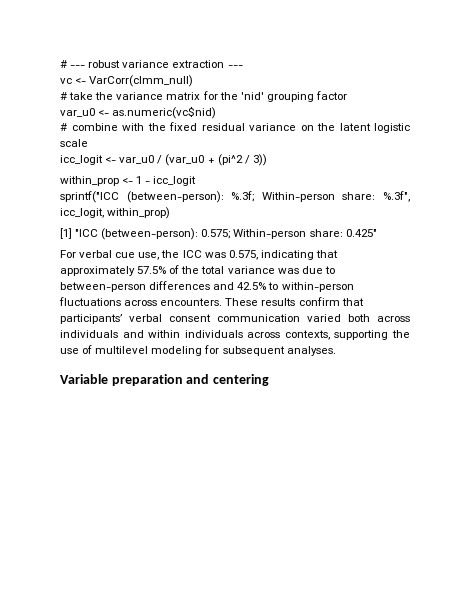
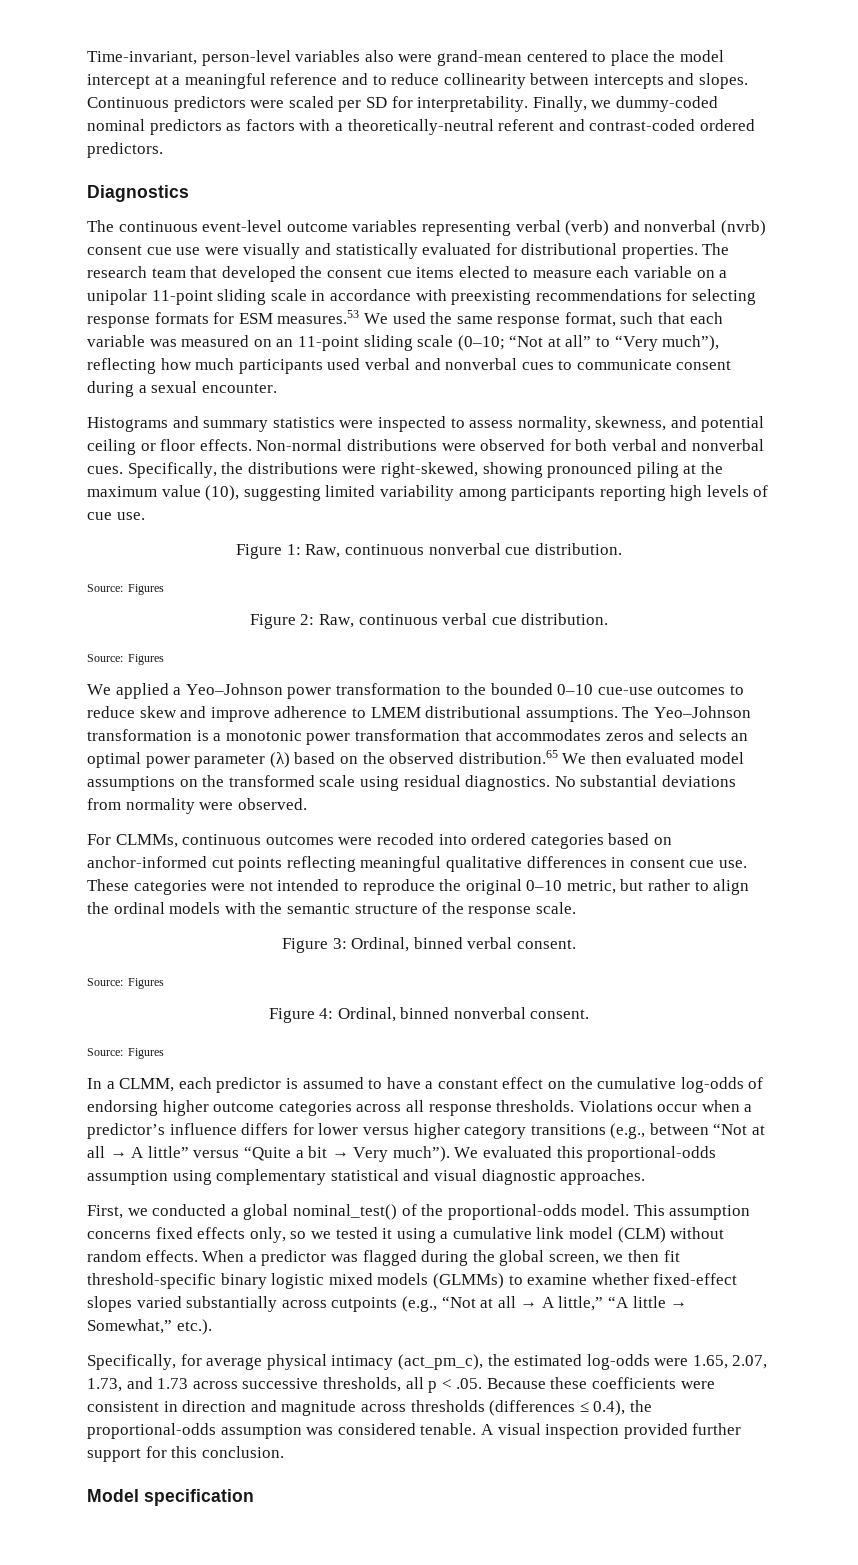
[60,60,243,68] [60,75,194,87] [60,91,347,102] [60,106,217,119] [60,122,410,133] [60,139,88,147] [60,154,267,166] [60,176,197,186] [60,191,410,203] [60,207,171,219] [60,228,377,240] [60,250,338,260] [60,265,335,276] [60,281,354,292] [59,297,364,306] [60,314,410,324] [60,330,410,340] [60,345,336,356] [60,374,269,386] # --- robust variance extraction --- // vc <- VarCorr(clmm_null) // # take the variance matrix for the 'nid' grouping factor // var_u0 <- as.numeric(vc$nid) // # combine with the fixed residual variance on the latent logistic scale // icc_logit <- var_u0 / (var_u0 + (pi^2 / 3)) // within_prop <- 1 - icc_logit // sprintf("ICC (between-person): %.3f; Within-person share: %.3f", icc_logit, within_prop) // [1] "ICC (between-person): 0.575; Within-person share: 0.425" // For verbal cue use, the ICC was 0.575, indicating that approximately 57.5% of the total variance was due to between-person differences and 42.5% to within-person fluctuations across encounters. These results confirm that participants’ verbal consent communication varied both across individuals and within individuals across contexts, supporting the use of multilevel modeling for subsequent analyses. // Variable preparation and centering -> [87,50,724,66] [87,73,749,89] [87,96,718,112] [87,119,755,135] [87,142,163,158] [87,185,189,202] [87,220,766,236] [87,243,730,259] [87,266,728,282] [87,289,756,305] [87,310,723,328] [87,335,720,351] [87,358,732,374] [87,381,277,397] [87,416,765,432] [87,439,765,455] [87,462,723,478] [87,485,769,501] [87,512,145,520] [236,543,622,559] [87,584,164,595] [249,613,609,629] [87,654,164,665] [87,683,745,699] [87,706,751,722] [87,729,749,745] [87,750,745,768] [87,775,736,791] [87,798,307,814] [87,833,672,849] [87,856,747,872] [87,879,750,895] [87,902,576,918] [282,937,576,953] [87,978,164,989] [268,1007,590,1023] [87,1048,164,1059] [87,1077,764,1093] [87,1100,753,1116] [87,1123,766,1139] [87,1146,717,1162] [87,1169,646,1185] [87,1204,751,1220] [87,1227,725,1243] [87,1250,680,1266] [87,1273,738,1289] [87,1296,688,1312] [87,1319,212,1335] [87,1354,768,1370] [87,1377,715,1393] [87,1400,652,1416] [87,1423,742,1439] [87,1446,284,1462] [87,1489,254,1506] Time-invariant, person-level variables also were grand-mean centered to place the model intercept at a meaningful reference and to reduce collinearity between intercepts and slopes. Continuous predictors were scaled per SD for interpretability. Finally, we dummy-coded nominal predictors as factors with a theoretically-neutral referent and contrast-coded ordered predictors. // Diagnostics // The continuous event-level outcome variables representing verbal (verb) and nonverbal (nvrb) consent cue use were visually and statistically evaluated for distributional properties. The research team that developed the consent cue items elected to measure each variable on a unipolar 11-point sliding scale in accordance with preexisting recommendations for selecting response formats for ESM measures.53 We used the same response format, such that each variable was measured on an 11-point sliding scale (0–10; “Not at all” to “Very much”), reflecting how much participants used verbal and nonverbal cues to communicate consent during a sexual encounter. // Histograms and summary statistics were inspected to assess normality, skewness, and potential ceiling or floor effects. Non-normal distributions were observed for both verbal and nonverbal cues. Specifically, the distributions were right-skewed, showing pronounced piling at the maximum value (10), suggesting limited variability among participants reporting high levels of cue use. // Figure 1: Raw, continuous nonverbal cue distribution. // Source: Figures // Figure 2: Raw, continuous verbal cue distribution. // Source: Figures // We applied a Yeo–Johnson power transformation to the bounded 0–10 cue-use outcomes to reduce skew and improve adherence to LMEM distributional assumptions. The Yeo–Johnson transformation is a monotonic power transformation that accommodates zeros and selects an optimal power parameter (λ) based on the observed distribution.65 We then evaluated model assumptions on the transformed scale using residual diagnostics. No substantial deviations from normality were observed. // For CLMMs, continuous outcomes were recoded into ordered categories based on anchor-informed cut points reflecting meaningful qualitative differences in consent cue use. These categories were not intended to reproduce the original 0–10 metric, but rather to align the ordinal models with the semantic structure of the response scale. // Figure 3: Ordinal, binned verbal consent. // Source: Figures // Figure 4: Ordinal, binned nonverbal consent. // Source: Figures // In a CLMM, each predictor is assumed to have a constant effect on the cumulative log-odds of endorsing higher outcome categories across all response thresholds. Violations occur when a predictor’s influence differs for lower versus higher category transitions (e.g., between “Not at all → A little” versus “Quite a bit → Very much”). We evaluated this proportional-odds assumption using complementary statistical and visual diagnostic approaches. // First, we conducted a global nominal_test() of the proportional-odds model. This assumption concerns fixed effects only, so we tested it using a cumulative link model (CLM) without random effects. When a predictor was flagged during the global screen, we then fit threshold-specific binary logistic mixed models (GLMMs) to examine whether fixed-effect slopes varied substantially across cutpoints (e.g., “Not at all → A little,” “A little → Somewhat,” etc.). // Specifically, for average physical intimacy (act_pm_c), the estimated log-odds were 1.65, 2.07, 1.73, and 1.73 across successive thresholds, all p < .05. Because these coefficients were consistent in direction and magnitude across thresholds (differences ≤ 0.4), the proportional-odds assumption was considered tenable. A visual inspection provided further support for this conclusion. // Model specification

